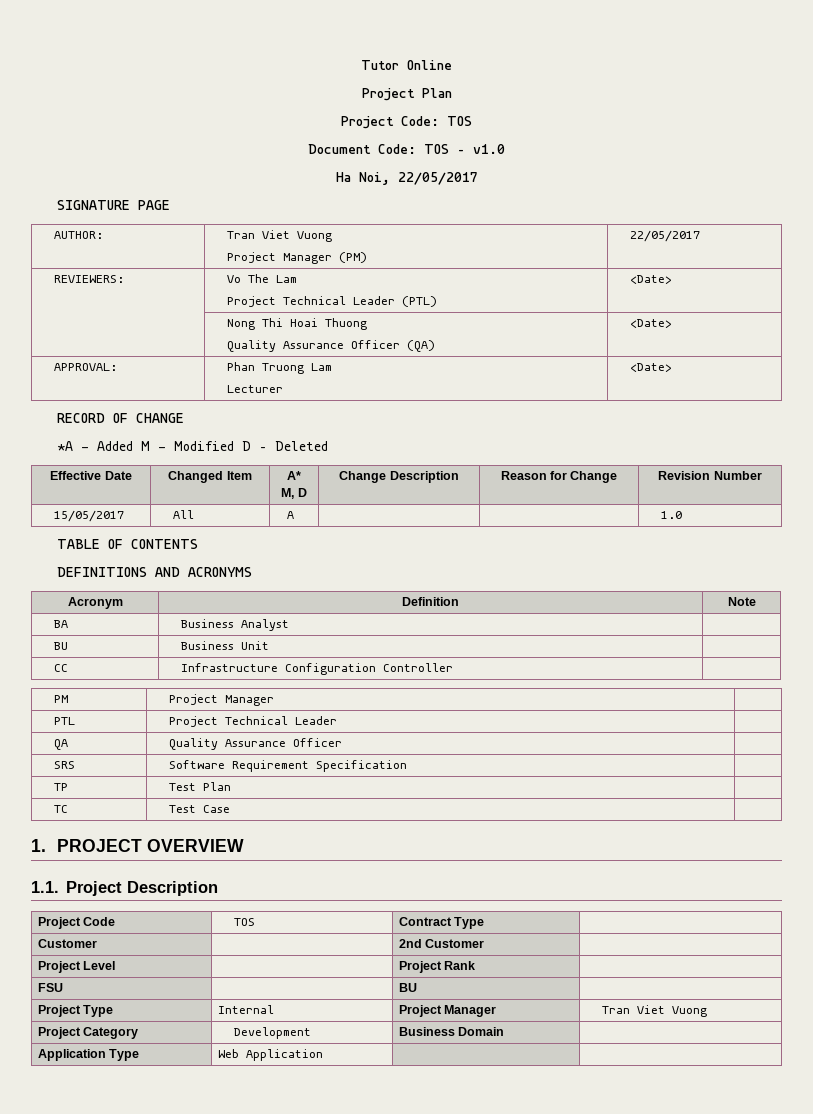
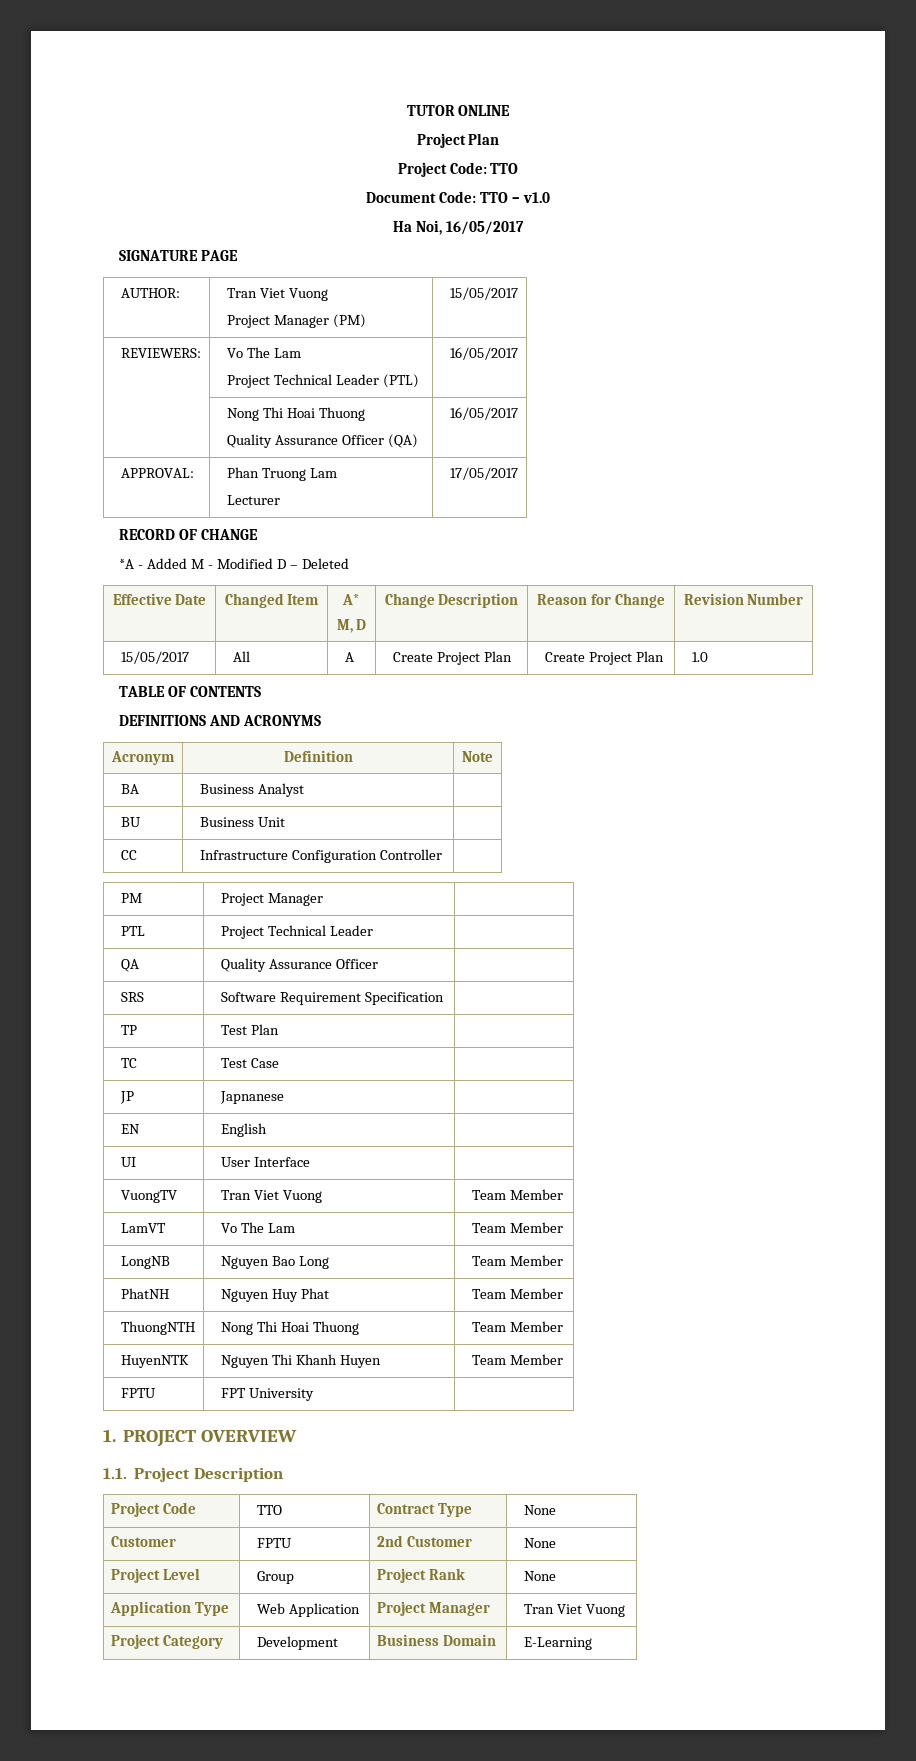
[361,60,452,70] Tutor Online -> [406,105,511,116] TUTOR ONLINE
[447,116,472,126] TOS -> [490,163,519,174] TTO
[424,144,449,154] TOS -> [480,192,509,203] TTO
[397,172,478,185] 22/05/2017 -> [445,221,524,235] 16/05/2017
[629,230,700,242] 22/05/2017 -> [449,287,518,300] 15/05/2017
[629,275,672,284] <Date> -> [449,347,518,360] 16/05/2017
[629,319,672,328] <Date> -> [449,407,518,420] 16/05/2017
[629,363,672,372] <Date> -> [449,467,518,480] 17/05/2017
(294, 515) | -> [392,651,512,665] [544,651,664,665] Create Project Plan | Create Project Plan
(230, 809) none -> [119,1091,134,1104] [219,1091,284,1104] [120,1124,140,1134] [220,1123,267,1137] [120,1157,136,1167] [220,1157,310,1167] [120,1190,177,1203] [220,1190,322,1203] [471,1189,563,1200] [120,1223,166,1233] [220,1222,295,1233] [471,1222,563,1233] [120,1256,170,1269] [220,1256,329,1269] [471,1255,563,1266] [120,1288,169,1299] [220,1288,329,1302] [471,1288,563,1299] [120,1321,195,1335] [220,1321,359,1335] [471,1321,563,1332] [120,1355,189,1368] [220,1354,381,1368] [471,1354,563,1365] [120,1388,156,1398] [220,1388,314,1401] // JP | Japnanese | // EN | English | // UI | User Interface | // VuongTV | Tran Viet Vuong | Team Member // LamVT | Vo The Lam | Team Member // LongNB | Nguyen Bao Long | Team Member // PhatNH | Nguyen Huy Phat | Team Member // ThuongNTH | Nong Thi Hoai Thuong | Team Member // HuyenNTK | Nguyen Thi Khanh Huyen | Team Member // FPTU | FPT University |
[233,918,255,926] TOS -> [256,1505,282,1515] TTO
[37,939,97,948] | // Customer | -> [523,1505,556,1515] [111,1536,177,1547] [256,1538,292,1548] | None // Customer | FPTU
(485, 943) | -> [523,1538,556,1548] | None
(116, 965) none -> [256,1571,294,1584] Group
[37,983,63,992] [398,983,417,992] [37,1005,114,1017] [217,1005,274,1014] // FSU | | BU | // Project Type | Internal -> [523,1571,556,1581] [110,1601,229,1616] [256,1603,360,1617] None // Application Type | Web Application
[37,1049,140,1061] [217,1049,323,1061] // Application Type | Web Application | | -> [523,1637,592,1650] E-Learning

